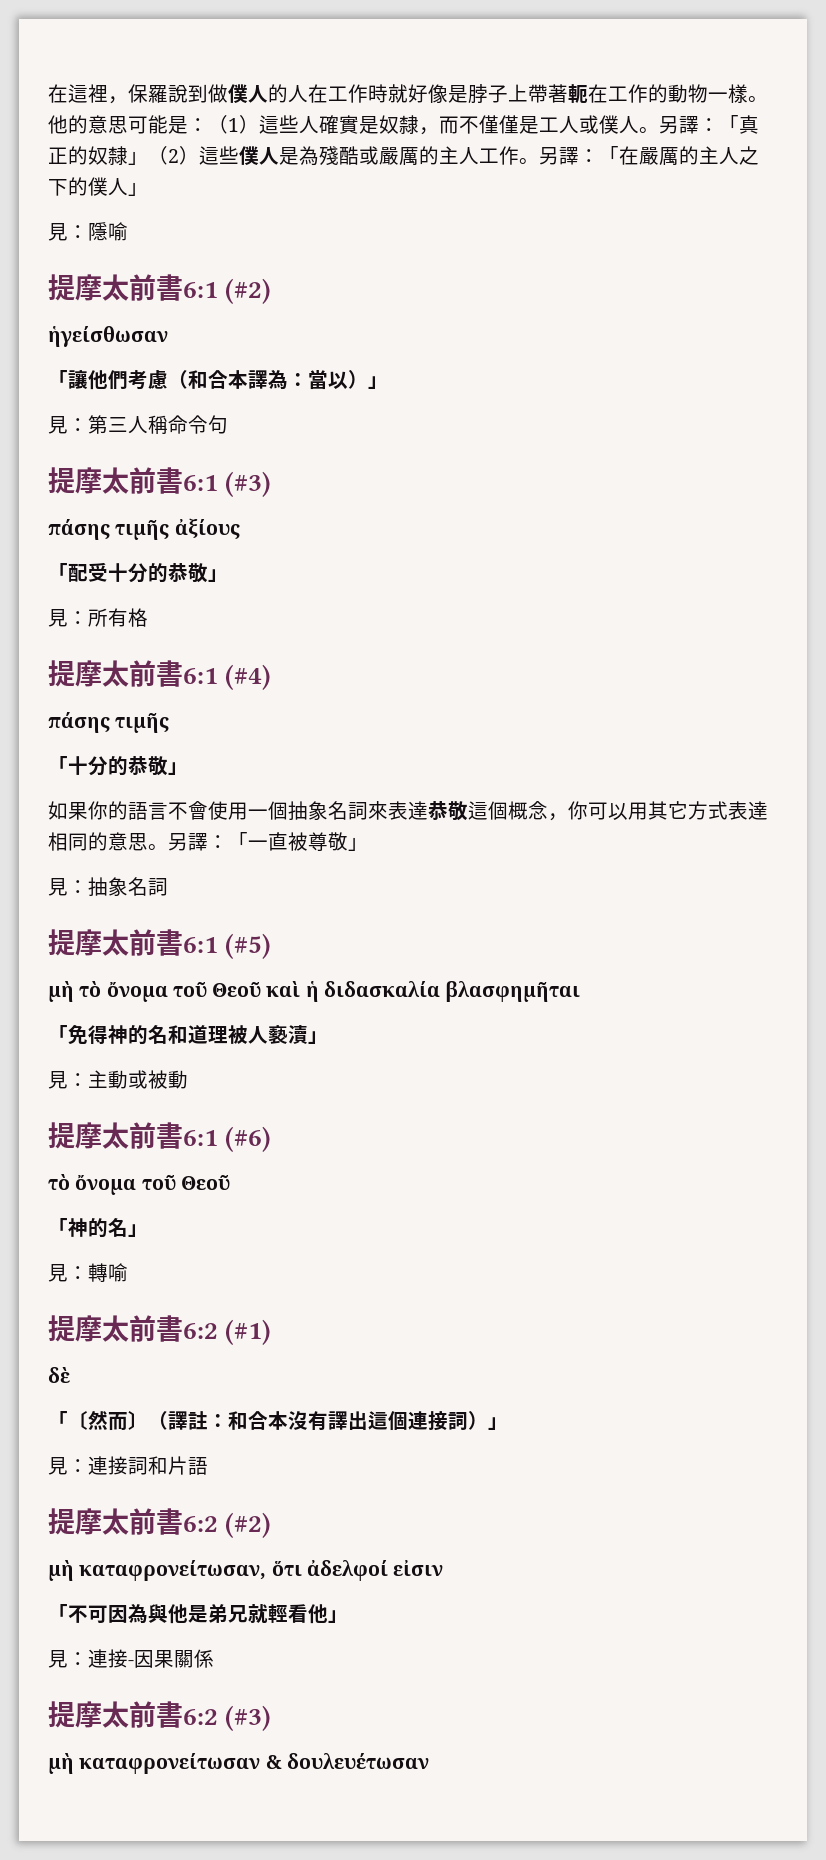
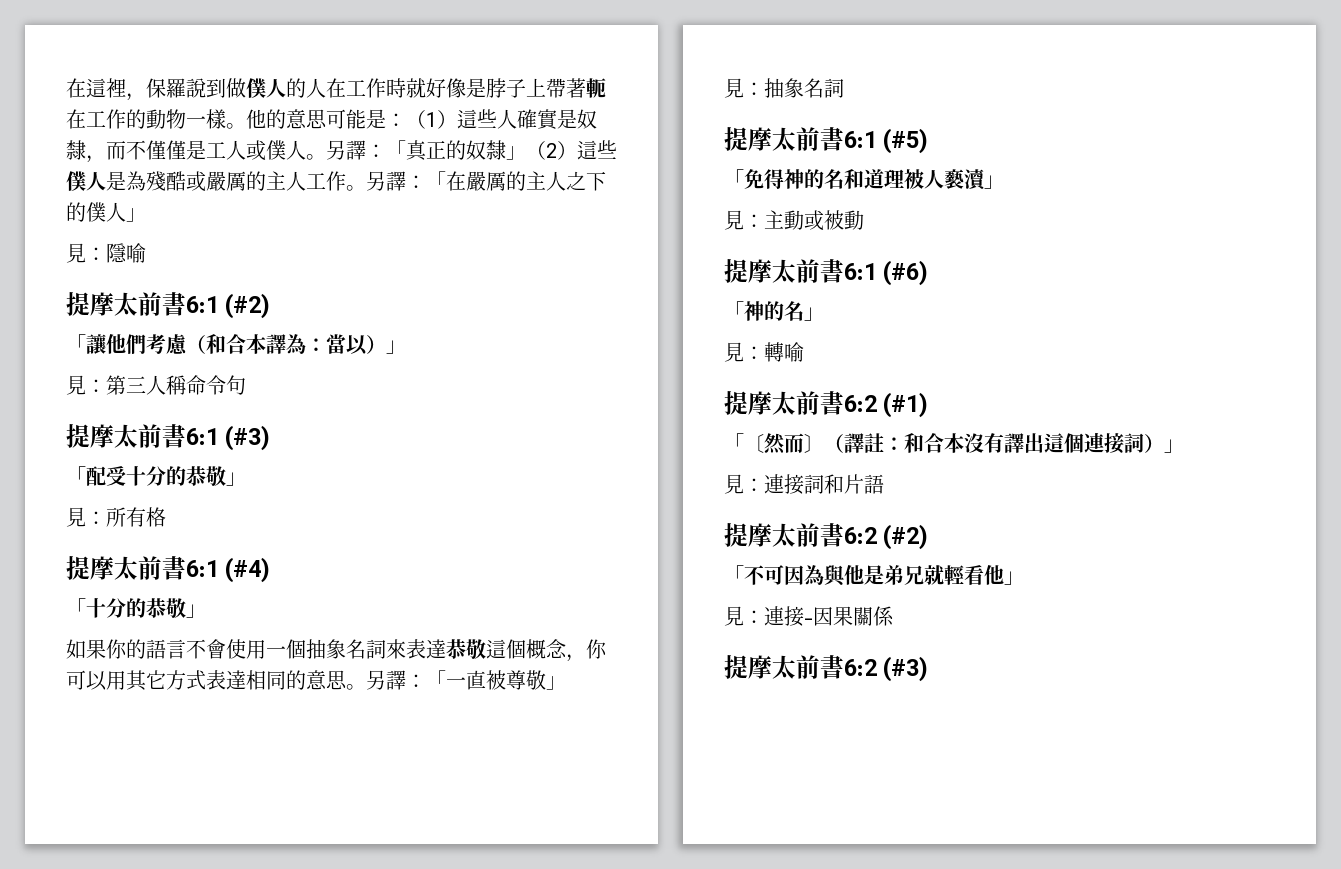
[48,326,168,347] // ἡγείσθωσαν -> (271, 306) none
[48,518,240,540] // πάσης τιμῆς ἀξίους -> (271, 438) none
[48,712,170,733] // πάσης τιμῆς -> (271, 570) none
[48,981,581,1002] // μὴ τὸ ὄνομα τοῦ Θεοῦ καὶ ἡ διδασκαλία βλασφημῆται -> (929, 141) none
[48,1174,230,1195] // τὸ ὄνομα τοῦ Θεοῦ -> (929, 273) none
[48,1367,70,1383] // δὲ -> (929, 405) none
[48,1560,444,1581] // μὴ καταφρονείτωσαν, ὅτι ἀδελφοί εἰσιν -> (929, 537) none
[48,1753,429,1774] // μὴ καταφρονείτωσαν & δουλευέτωσαν -> (929, 669) none

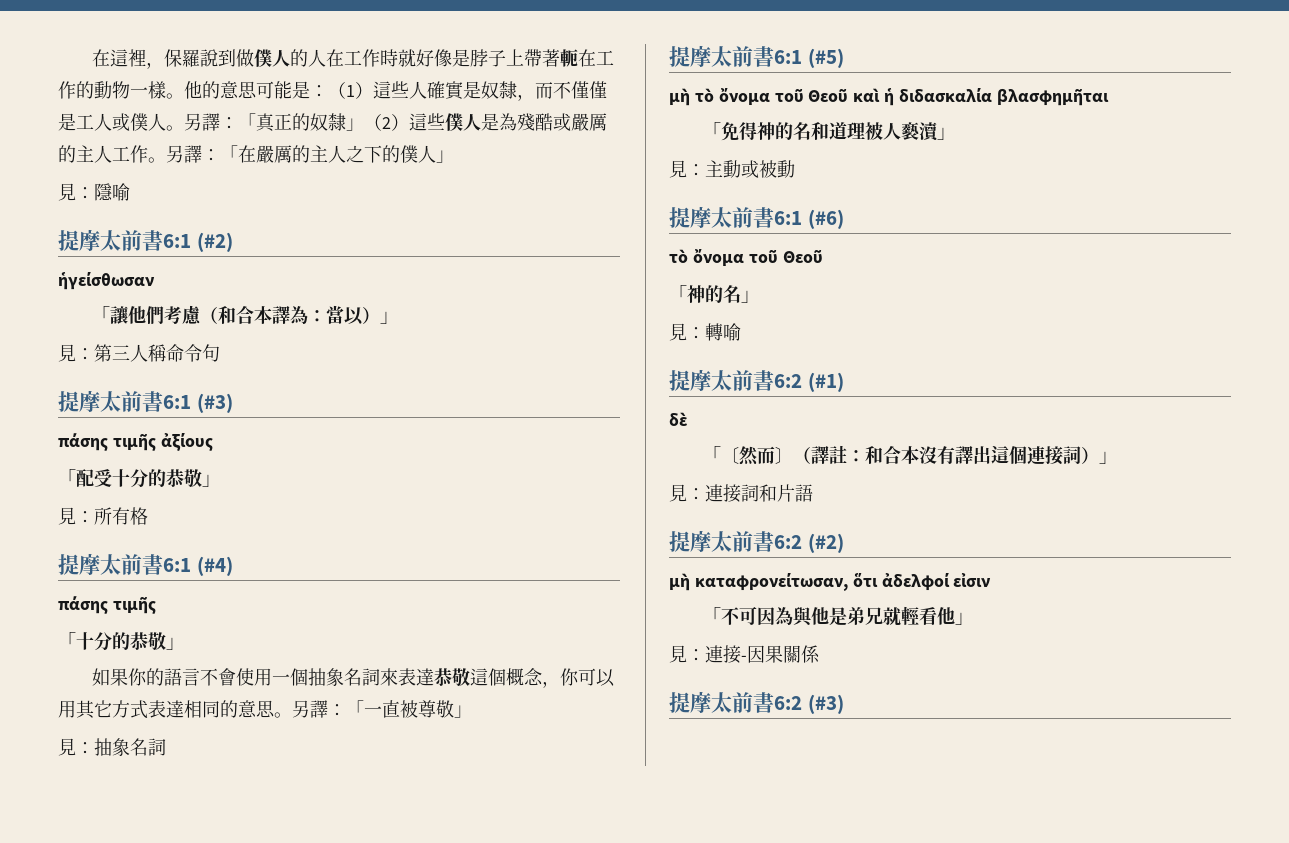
(271, 306) none -> [58,272,155,290] // ἡγείσθωσαν
(271, 438) none -> [58,433,213,451] // πάσης τιμῆς ἀξίους
(271, 570) none -> [58,596,156,614] // πάσης τιμῆς
(929, 141) none -> [669,88,1109,106] // μὴ τὸ ὄνομα τοῦ Θεοῦ καὶ ἡ διδασκαλία βλασφημῆται
(929, 273) none -> [669,249,823,266] // τὸ ὄνομα τοῦ Θεοῦ
(929, 405) none -> [669,412,688,426] // δὲ
(929, 537) none -> [669,573,992,591] // μὴ καταφρονείτωσαν, ὅτι ἀδελφοί εἰσιν

